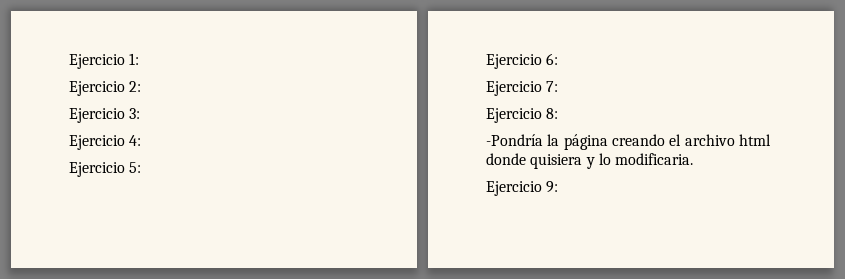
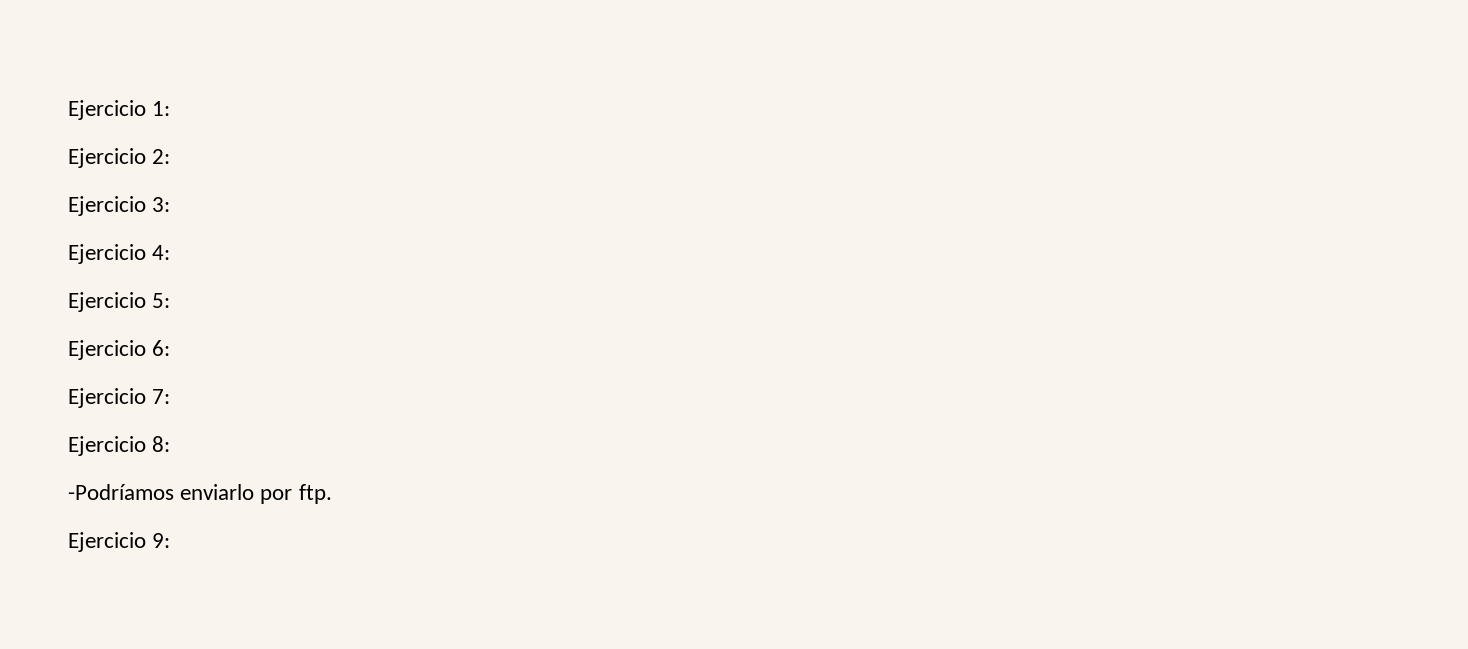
[486,134,771,150] [486,153,694,169] -Pondría la página creando el archivo html donde quisiera y lo modificaria. -> [68,484,332,504] -Podríamos enviarlo por ftp.

